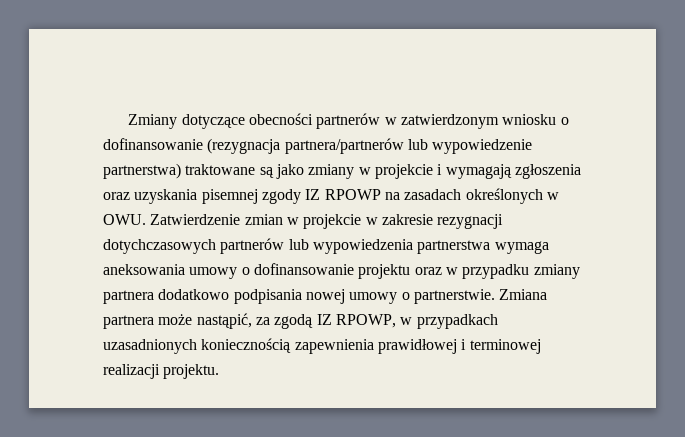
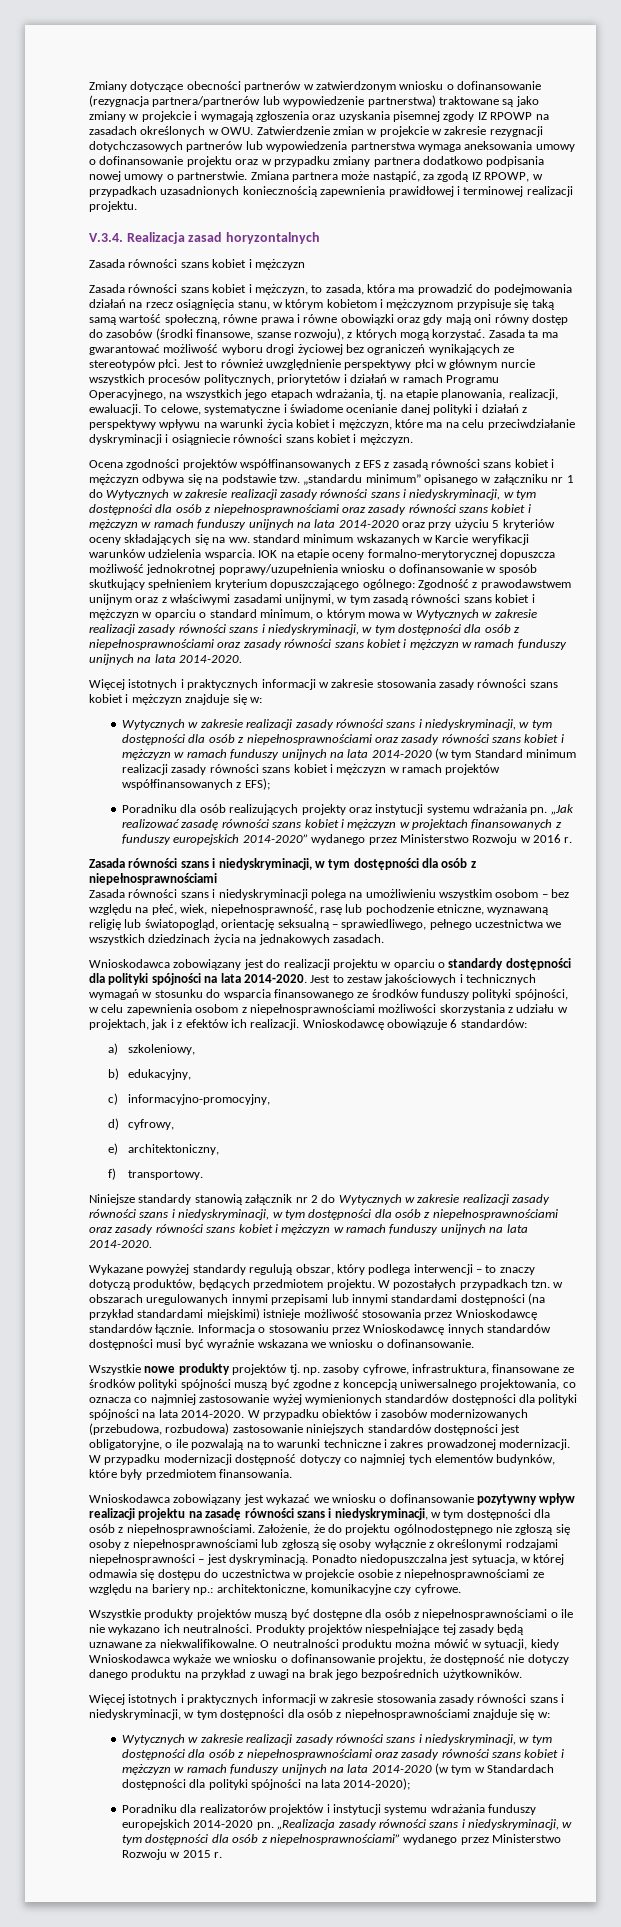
(220, 371) none -> [89,232,320,244] [89,259,305,270] [89,284,572,295] [89,299,555,310] [89,314,568,325] [89,328,558,340] [89,344,514,355] [89,359,535,370] [89,374,499,385] [89,389,558,400] [89,404,528,415] [89,419,575,430] [89,434,413,445] [89,459,555,470] [89,474,574,485] [89,489,537,500] [89,504,531,515] [89,519,555,530] [89,534,529,545] [89,549,555,560] [89,564,537,575] [89,579,571,590] [89,594,535,605] [89,609,537,620] [89,624,521,635] [89,639,567,650] [89,654,243,665] [89,679,558,690] [89,694,262,705] [122,719,552,730] [122,734,564,745] [122,748,577,760] [122,764,501,775] [122,778,270,790] [122,804,574,815] [122,819,562,830] [122,834,573,845] [89,858,476,870] [89,873,217,885] [89,889,570,900] [89,904,550,915] [89,919,562,930] [89,934,384,945] [89,958,571,970] [89,973,537,985] [89,989,568,1000] [89,1004,568,1015] [89,1019,527,1030] [108,1043,195,1055] [108,1068,191,1080] [108,1093,270,1105] [108,1118,174,1130] [108,1143,219,1155] [108,1168,203,1180] [89,1194,551,1205] [89,1209,558,1220] [89,1224,528,1235] [89,1240,152,1248] [89,1264,535,1275] [89,1279,564,1290] [89,1293,545,1305] [89,1308,537,1320] [89,1324,551,1335] [89,1339,474,1350] [89,1363,574,1375] [89,1379,576,1390] [89,1394,578,1405] [89,1409,529,1420] [89,1423,521,1435] [89,1439,571,1450] [89,1454,556,1465] [89,1469,293,1480] [89,1493,576,1505] [89,1508,551,1520] [89,1524,570,1535] [89,1539,558,1550] [89,1554,565,1565] [89,1569,544,1580] [89,1584,461,1595] [89,1609,574,1620] [89,1624,525,1635] [89,1639,559,1650] [89,1654,569,1665] [89,1669,522,1680] [89,1694,565,1705] [89,1709,550,1720] [122,1734,552,1745] [122,1749,564,1760] [122,1763,555,1775] [122,1778,411,1790] [122,1804,537,1815] [122,1819,573,1830] [122,1834,562,1845] [122,1849,223,1860] // V.3.4. Realizacja zasad horyzontalnych // Zasada równości szans kobiet i mężczyzn // Zasada równości szans kobiet i mężczyzn, to zasada, która ma prowadzić do podejmowania działań na rzecz osiągnięcia stanu, w którym kobietom i mężczyznom przypisuje się taką samą wartość społeczną, równe prawa i równe obowiązki oraz gdy mają oni równy dostęp do zasobów (środki finansowe, szanse rozwoju), z których mogą korzystać. Zasada ta ma gwarantować możliwość wyboru drogi życiowej bez ograniczeń wynikających ze stereotypów płci. Jest to również uwzględnienie perspektywy płci w głównym nurcie wszystkich procesów politycznych, priorytetów i działań w ramach Programu Operacyjnego, na wszystkich jego etapach wdrażania, tj. na etapie planowania, realizacji, ewaluacji. To celowe, systematyczne i świadome ocenianie danej polityki i działań z perspektywy wpływu na warunki życia kobiet i mężczyzn, które ma na celu przeciwdziałanie dyskryminacji i osiągniecie równości szans kobiet i mężczyzn. // Ocena zgodności projektów współfinansowanych z EFS z zasadą równości szans kobiet i mężczyzn odbywa się na podstawie tzw. „standardu minimum” opisanego w załączniku nr 1 do Wytycznych w zakresie realizacji zasady równości szans i niedyskryminacji, w tym dostępności dla osób z niepełnosprawnościami oraz zasady równości szans kobiet i mężczyzn w ramach funduszy unijnych na lata 2014-2020 oraz przy użyciu 5 kryteriów oceny składających się na ww. standard minimum wskazanych w Karcie weryfikacji warunków udzielenia wsparcia. IOK na etapie oceny formalno-merytorycznej dopuszcza możliwość jednokrotnej poprawy/uzupełnienia wniosku o dofinansowanie w sposób skutkujący spełnieniem kryterium dopuszczającego ogólnego: Zgodność z prawodawstwem unijnym oraz z właściwymi zasadami unijnymi, w tym zasadą równości szans kobiet i mężczyzn w oparciu o standard minimum, o którym mowa w Wytycznych w zakresie realizacji zasady równości szans i niedyskryminacji, w tym dostępności dla osób z niepełnosprawnościami oraz zasady równości szans kobiet i mężczyzn w ramach funduszy unijnych na lata 2014-2020. // Więcej istotnych i praktycznych informacji w zakresie stosowania zasady równości szans kobiet i mężczyzn znajduje się w: // Wytycznych w zakresie realizacji zasady równości szans i niedyskryminacji, w tym dostępności dla osób z niepełnosprawnościami oraz zasady równości szans kobiet i mężczyzn w ramach funduszy unijnych na lata 2014-2020 (w tym Standard minimum realizacji zasady równości szans kobiet i mężczyzn w ramach projektów współfinansowanych z EFS); // Poradniku dla osób realizujących projekty oraz instytucji systemu wdrażania pn. „Jak realizować zasadę równości szans kobiet i mężczyzn w projektach finansowanych z funduszy europejskich 2014-2020” wydanego przez Ministerstwo Rozwoju w 2016 r. // Zasada równości szans i niedyskryminacji, w tym dostępności dla osób z niepełnosprawnościami // Zasada równości szans i niedyskryminacji polega na umożliwieniu wszystkim osobom – bez względu na płeć, wiek, niepełnosprawność, rasę lub pochodzenie etniczne, wyznawaną religię lub światopogląd, orientację seksualną − sprawiedliwego, pełnego uczestnictwa we wszystkich dziedzinach życia na jednakowych zasadach. // Wnioskodawca zobowiązany jest do realizacji projektu w oparciu o standardy dostępności dla polityki spójności na lata 2014-2020. Jest to zestaw jakościowych i technicznych wymagań w stosunku do wsparcia finansowanego ze środków funduszy polityki spójności, w celu zapewnienia osobom z niepełnosprawnościami możliwości skorzystania z udziału w projektach, jak i z efektów ich realizacji. Wnioskodawcę obowiązuje 6 standardów: // a) szkoleniowy, // b) edukacyjny, // c) informacyjno-promocyjny, // d) cyfrowy, // e) architektoniczny, // f) transportowy. // Niniejsze standardy stanowią załącznik nr 2 do Wytycznych w zakresie realizacji zasady równości szans i niedyskryminacji, w tym dostępności dla osób z niepełnosprawnościami oraz zasady równości szans kobiet i mężczyzn w ramach funduszy unijnych na lata 2014-2020. // Wykazane powyżej standardy regulują obszar, który podlega interwencji – to znaczy dotyczą produktów, będących przedmiotem projektu. W pozostałych przypadkach tzn. w obszarach uregulowanych innymi przepisami lub innymi standardami dostępności (na przykład standardami miejskimi) istnieje możliwość stosowania przez Wnioskodawcę standardów łącznie. Informacja o stosowaniu przez Wnioskodawcę innych standardów dostępności musi być wyraźnie wskazana we wniosku o dofinansowanie. // Wszystkie nowe produkty projektów tj. np. zasoby cyfrowe, infrastruktura, finansowane ze środków polityki spójności muszą być zgodne z koncepcją uniwersalnego projektowania, co oznacza co najmniej zastosowanie wyżej wymienionych standardów dostępności dla polityki spójności na lata 2014-2020. W przypadku obiektów i zasobów modernizowanych (przebudowa, rozbudowa) zastosowanie niniejszych standardów dostępności jest obligatoryjne, o ile pozwalają na to warunki techniczne i zakres prowadzonej modernizacji. W przypadku modernizacji dostępność dotyczy co najmniej tych elementów budynków, które były przedmiotem finansowania. // Wnioskodawca zobowiązany jest wykazać we wniosku o dofinansowanie pozytywny wpływ realizacji projektu na zasadę równości szans i niedyskryminacji, w tym dostępności dla osób z niepełnosprawnościami. Założenie, że do projektu ogólnodostępnego nie zgłoszą się osoby z niepełnosprawnościami lub zgłoszą się osoby wyłącznie z określonymi rodzajami niepełnosprawności – jest dyskryminacją. Ponadto niedopuszczalna jest sytuacja, w której odmawia się dostępu do uczestnictwa w projekcie osobie z niepełnosprawnościami ze względu na bariery np.: architektoniczne, komunikacyjne czy cyfrowe. // Wszystkie produkty projektów muszą być dostępne dla osób z niepełnosprawnościami o ile nie wykazano ich neutralności. Produkty projektów niespełniające tej zasady będą uznawane za niekwalifikowalne. O neutralności produktu można mówić w sytuacji, kiedy Wnioskodawca wykaże we wniosku o dofinansowanie projektu, że dostępność nie dotyczy danego produktu na przykład z uwagi na brak jego bezpośrednich użytkowników. // Więcej istotnych i praktycznych informacji w zakresie stosowania zasady równości szans i niedyskryminacji, w tym dostępności dla osób z niepełnosprawnościami znajduje się w: // Wytycznych w zakresie realizacji zasady równości szans i niedyskryminacji, w tym dostępności dla osób z niepełnosprawnościami oraz zasady równości szans kobiet i mężczyzn w ramach funduszy unijnych na lata 2014-2020 (w tym w Standardach dostępności dla polityki spójności na lata 2014-2020); // Poradniku dla realizatorów projektów i instytucji systemu wdrażania funduszy europejskich 2014-2020 pn. „Realizacja zasady równości szans i niedyskryminacji, w tym dostępności dla osób z niepełnosprawnościami” wydanego przez Ministerstwo Rozwoju w 2015 r.

